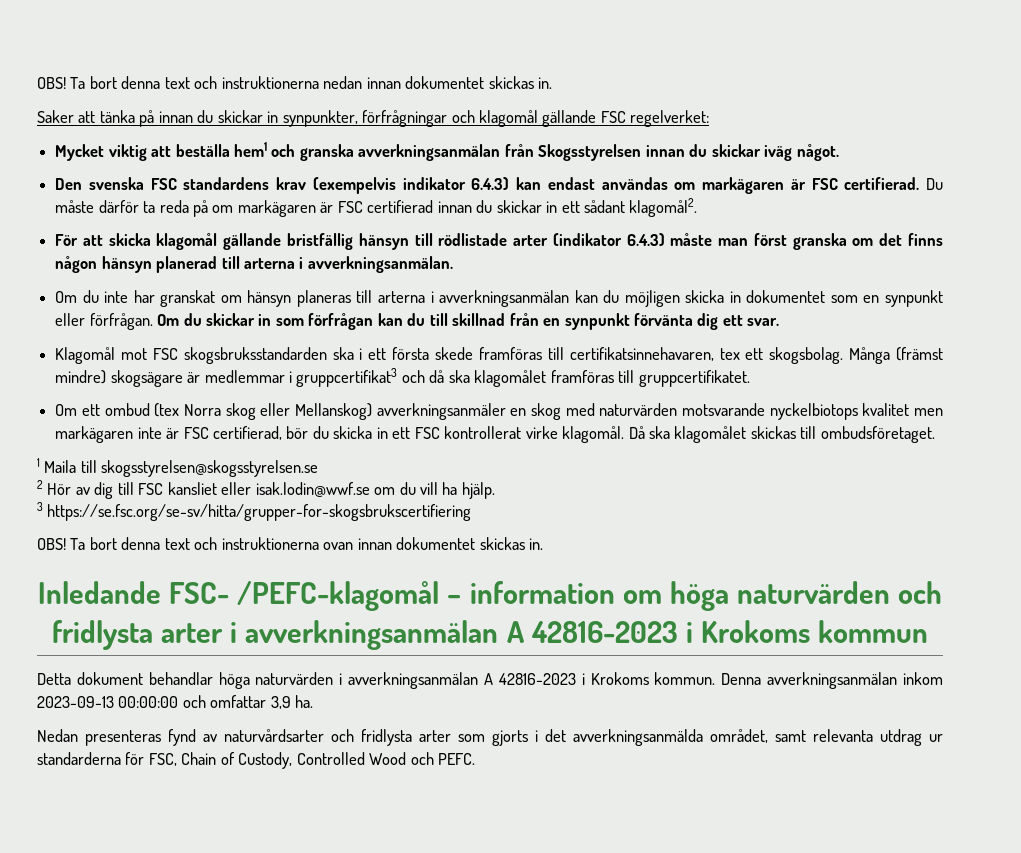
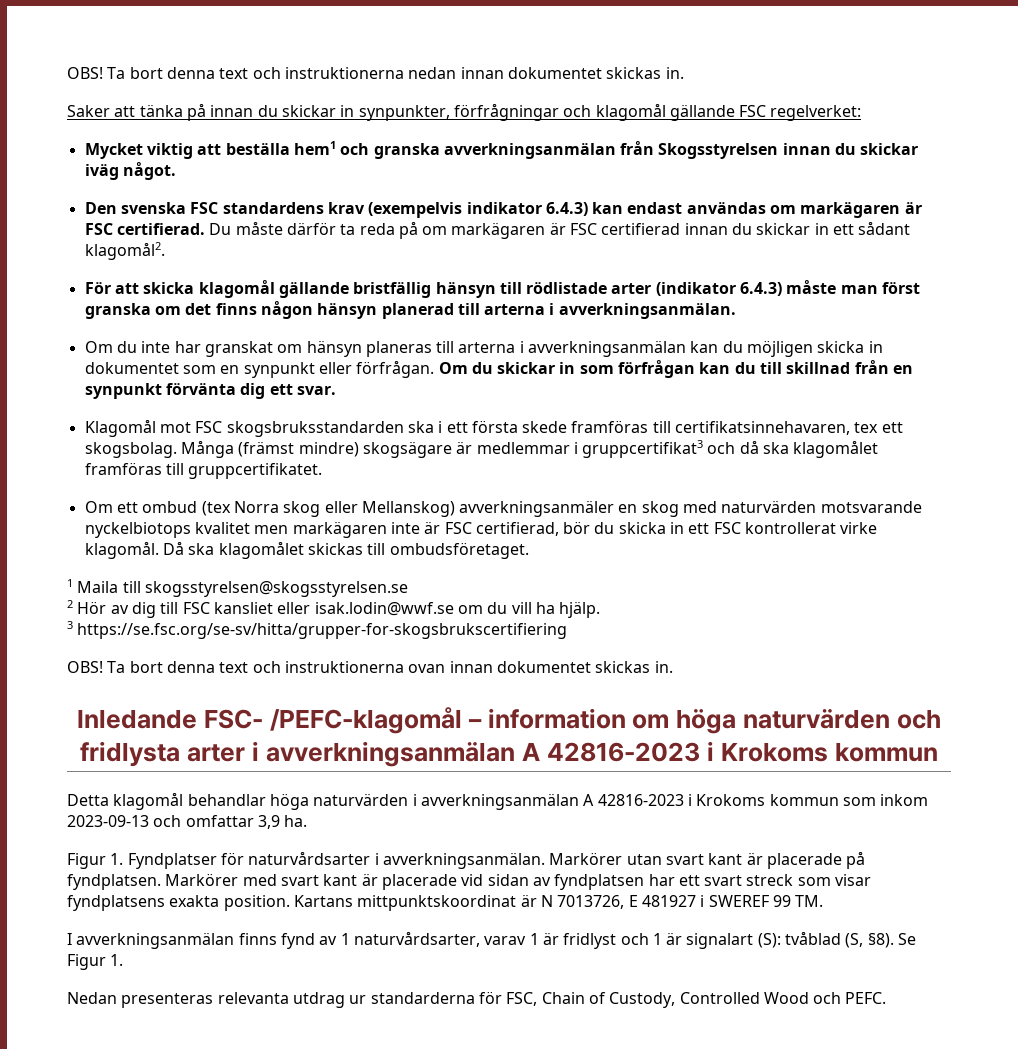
[76,672,143,685] dokument -> [113,792,184,810] klagomål
[654,672,898,689] kommun. Denna avverkningsanmälan -> [769,794,876,806] kommun som
[118,696,179,708] 00:00:00 -> (149, 821) none
[37,729,806,746] Nedan presenteras fynd av naturvårdsarter och fridlysta arter som gjorts i det avverkningsanmälda området, samt -> [67,851,866,869] [67,873,872,890] [67,894,824,911] [67,931,917,949] [67,954,124,970] [67,992,214,1008] Figur 1. Fyndplatser för naturvårdsarter i avverkningsanmälan. Markörer utan svart kant är placerade på fyndplatsen. Markörer med svart kant är placerade vid sidan av fyndplatsen har ett svart streck som visar fyndplatsens exakta position. Kartans mittpunktskoordinat är N 7013726, E 481927 i SWEREF 99 TM. // I avverkningsanmälan finns fynd av 1 naturvårdsarter, varav 1 är fridlyst och 1 är signalart (S): tvåblad (S, §8). Se Figur 1. // Nedan presenteras

